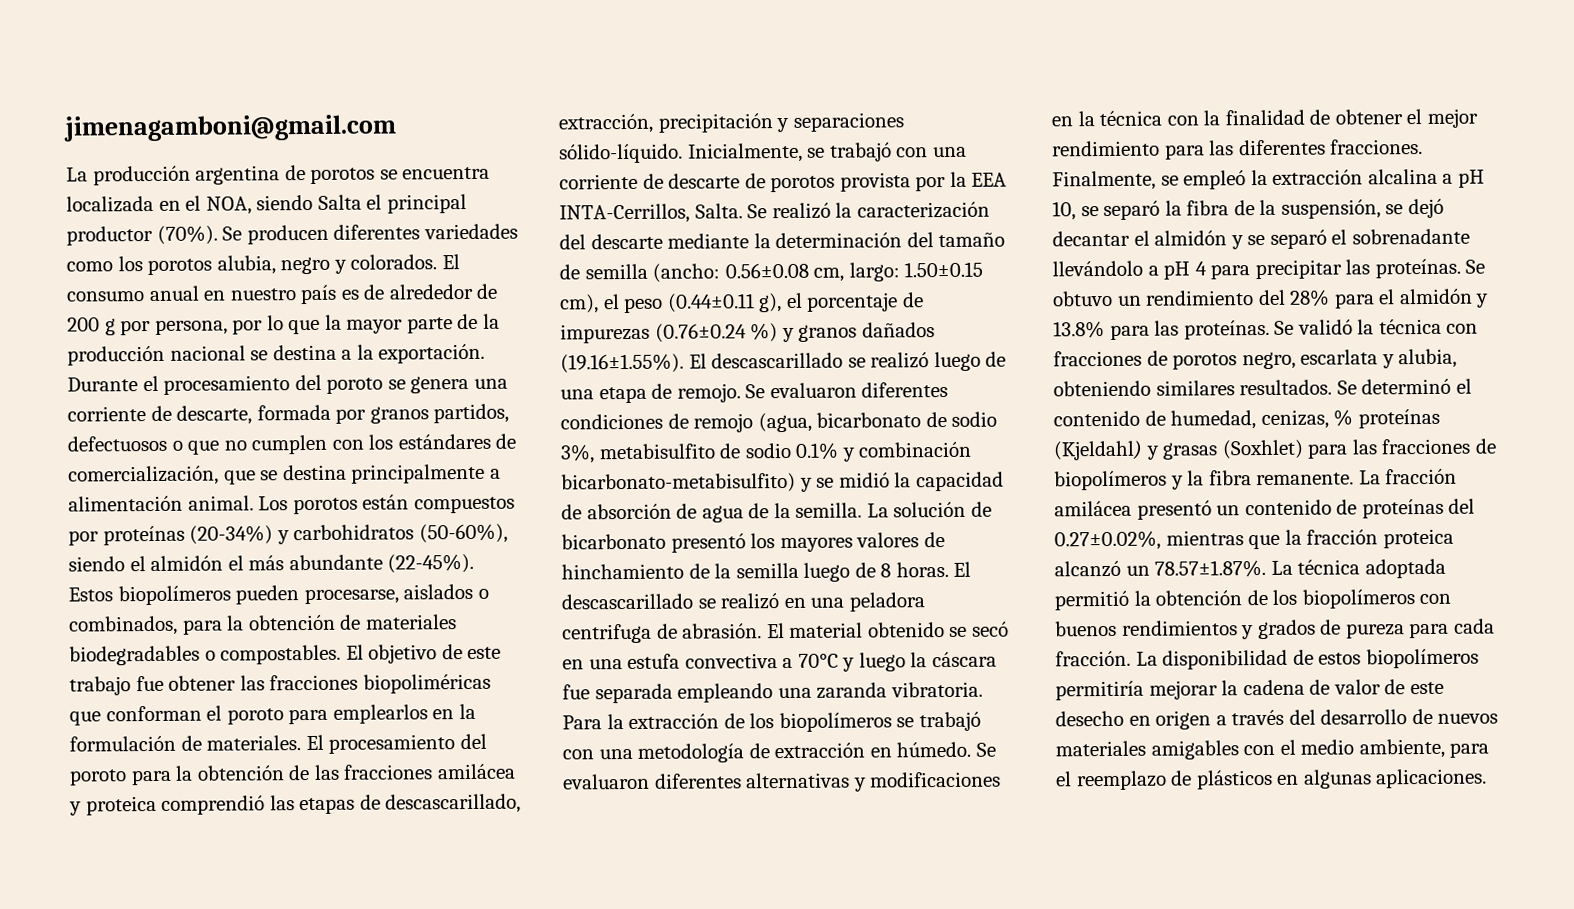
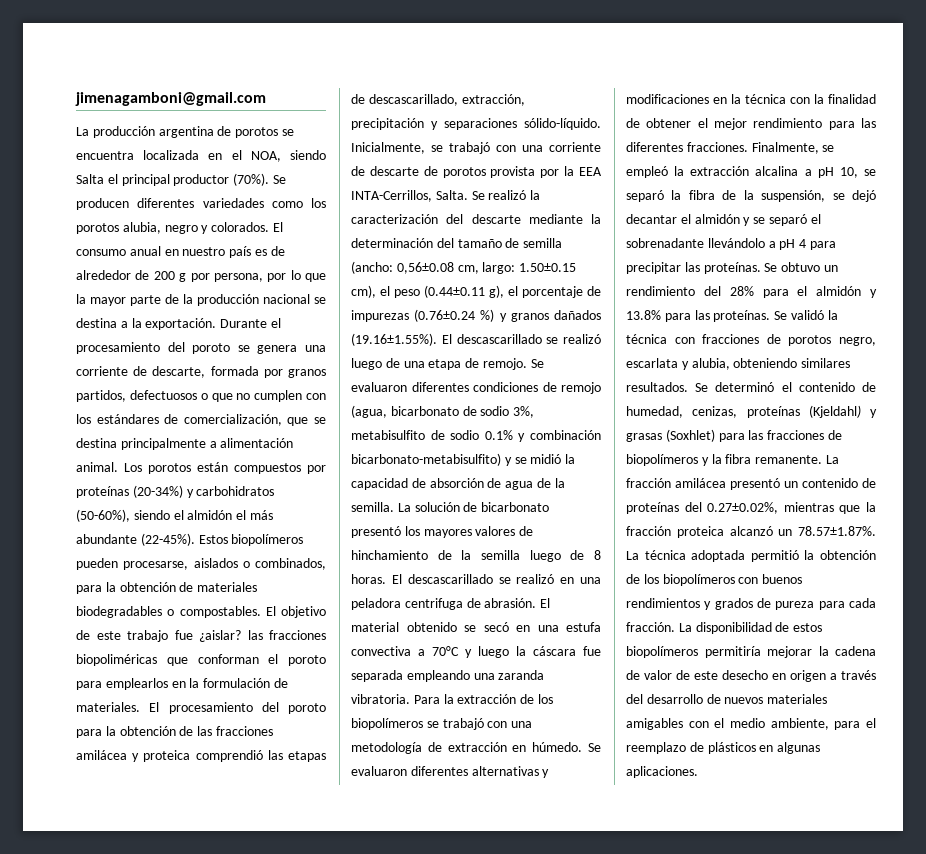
[168,675,237,691] obtener -> [199,630,241,642] ¿aislar?
[724,262,809,279] 0.56±0.08 -> [396,262,454,274] 0,56±0.08
[1333,409,1354,427] % -> (738, 412) none

